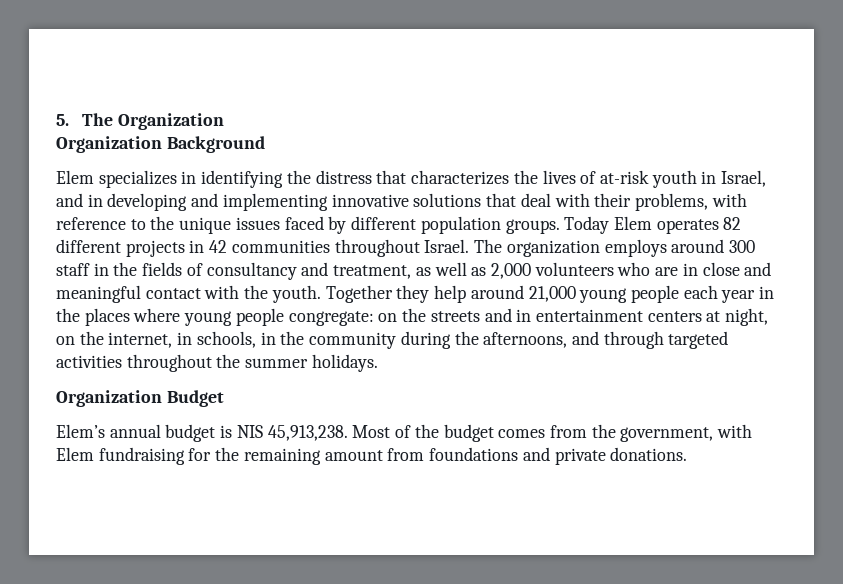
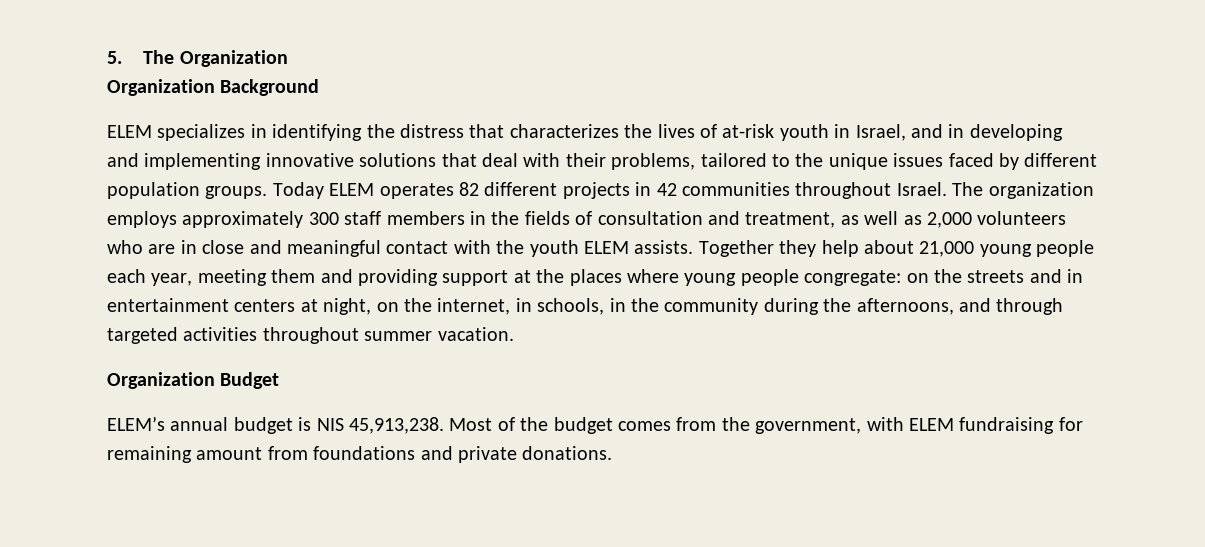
[56,170,94,184] Elem -> [107,125,152,138] ELEM
[711,193,747,207] [56,217,126,230] with reference -> [700,153,767,167] tailored
[613,216,652,230] Elem -> [329,183,375,196] ELEM
[671,239,725,253] around -> [182,211,304,228] approximately
(90, 269) none -> [386,211,465,225] members
[206,262,297,280] consultancy -> [597,211,703,225] consultation
[271,285,321,303] youth. -> [529,240,694,257] youth ELEM assists.
[470,285,524,299] around -> [863,240,914,254] about
[721,286,775,303] year in -> [151,269,531,286] year, meeting them and providing support at
[216,354,378,372] the summer holidays. -> [364,327,514,341] summer vacation.
[56,424,105,438] Elem’s -> [107,416,165,431] ELEM’s
[56,447,94,461] Elem -> [908,418,954,431] ELEM
[215,447,240,461] the -> (1083, 424) none

